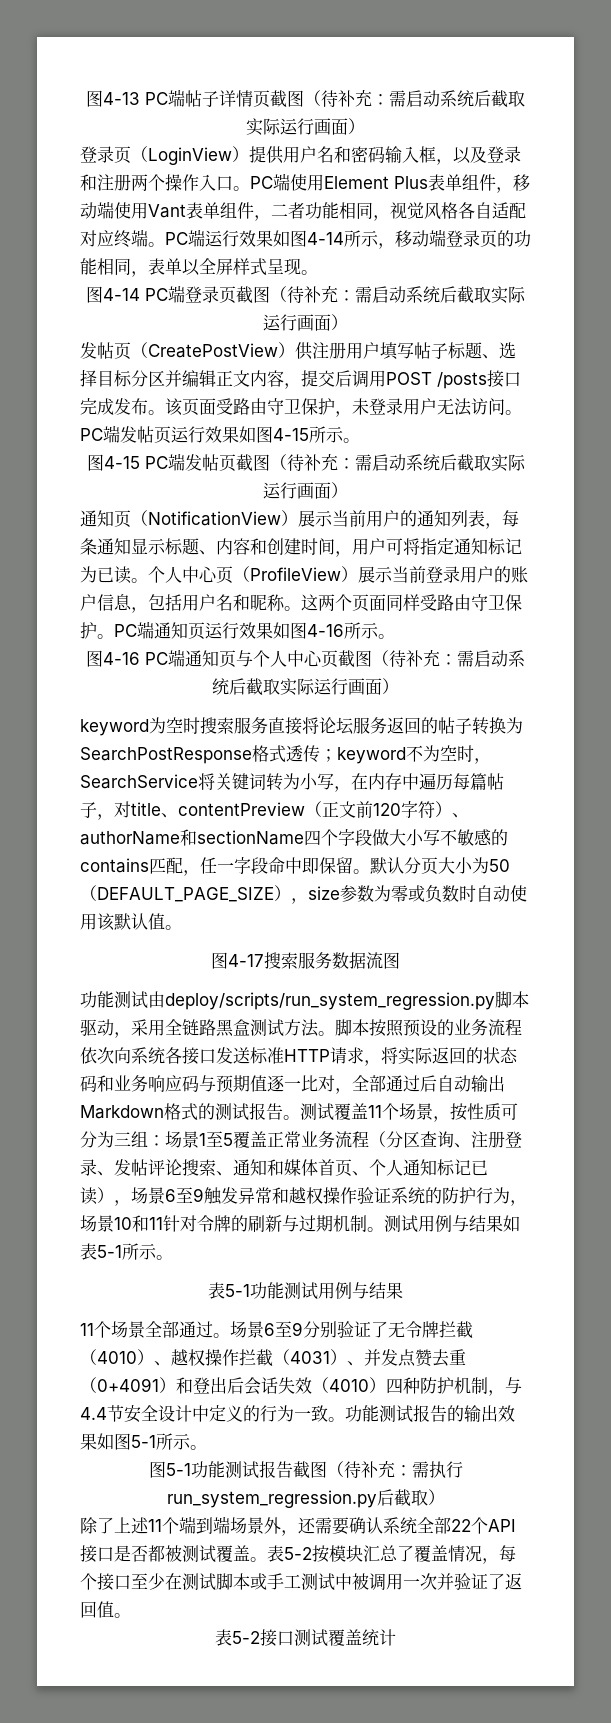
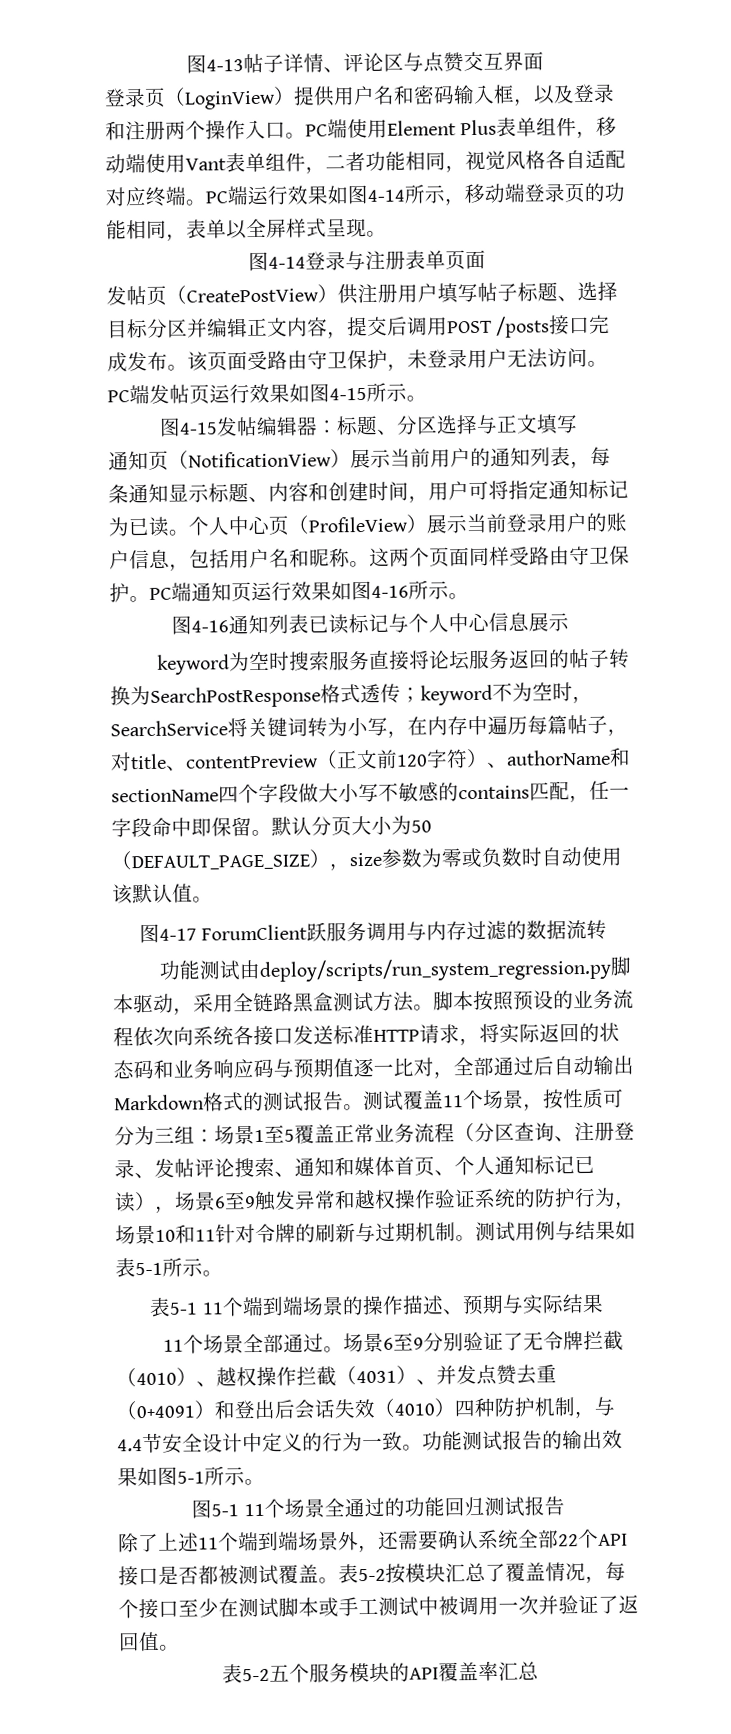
[145,89,185,107] PC端 -> (244, 65) none
[253,89,525,108] [246,118,365,136] 页截图（待补充：需启动系统后截取实际运行画面） -> [323,51,544,73] 、评论区与点赞交互界面
[145,285,526,304] [263,314,348,331] PC端登录页截图（待补充：需启动系统后截取实际运行画面） -> [305,249,486,271] 登录与注册表单页面
[144,453,526,472] [263,482,348,499] PC端发帖页截图（待补充：需启动系统后截取实际运行画面） -> [216,414,578,437] 发帖编辑器：标题、分区选择与正文填写
[145,649,525,668] [212,678,399,696] PC端通知页与个人中心页截图（待补充：需启动系统后截取实际运行画面） -> [228,612,569,635] 通知列表已读标记与个人中心信息展示
[264,952,400,969] 搜索服务数据流图 -> [201,919,608,942] ForumClient跃服务调用与内存过滤的数据流转
[250,1282,369,1300] 功能测试用例与 -> [201,1294,564,1317] 11个端到端场景的操作描述、预期与实际
[190,1460,463,1479] [166,1489,445,1508] 功能测试报告截图（待补充：需执行run_system_regression.py后截取） -> [243,1496,565,1518] 11个场景全通过的功能回归测试报告
[260,1629,396,1647] 接口测试覆盖统计 -> [268,1661,539,1683] 五个服务模块的API覆盖率汇总

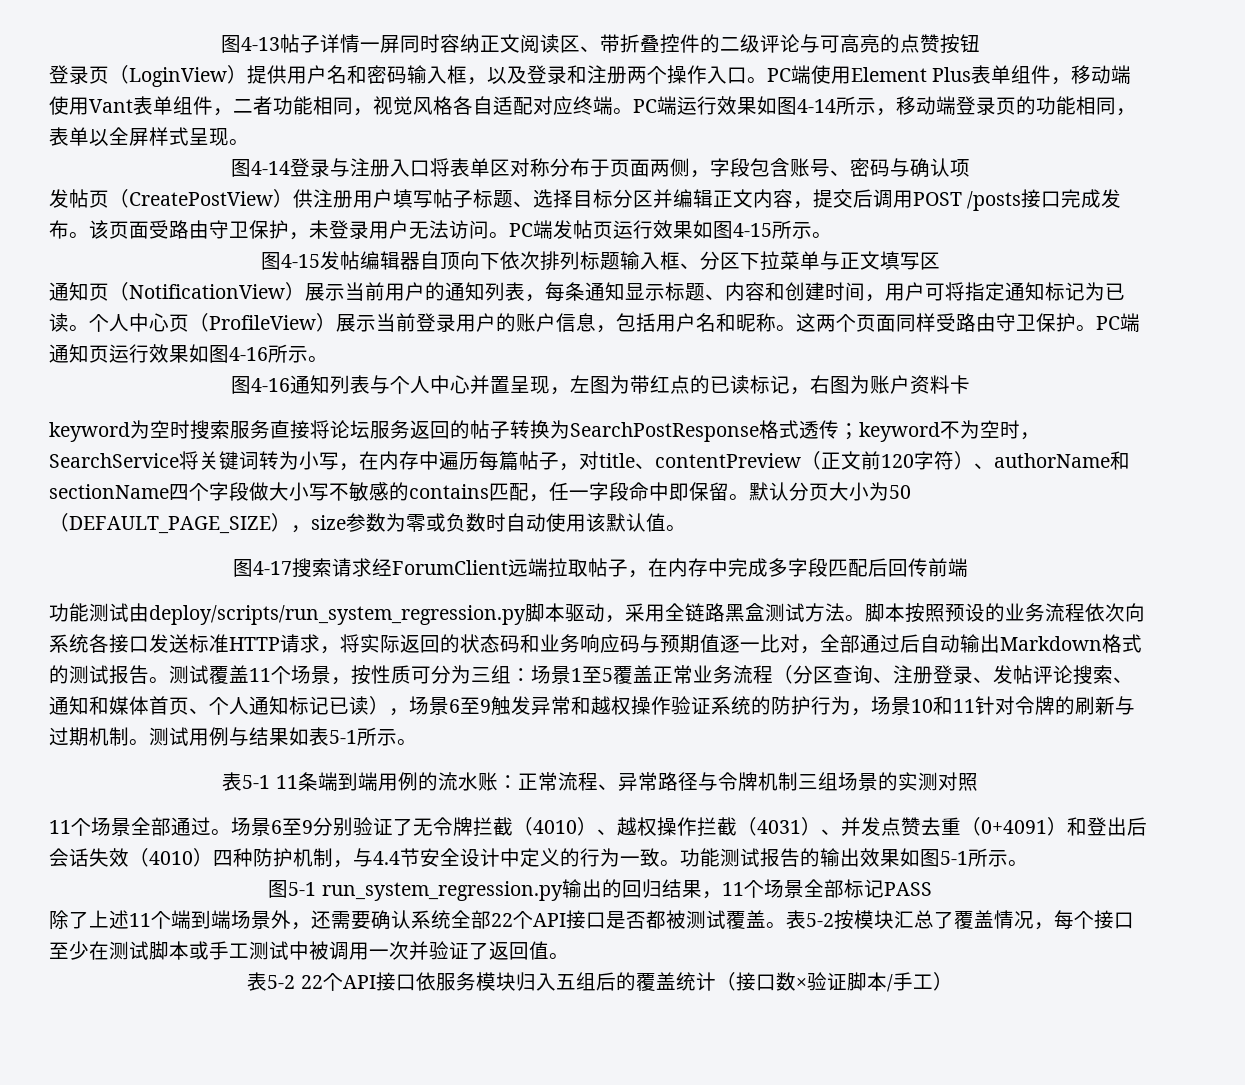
[323,51,544,73] 、评论区与点赞交互界面 -> [359,34,980,54] 一屏同时容纳正文阅读区、带折叠控件的二级评论与可高亮的点赞按钮
[405,249,486,271] 表单页面 -> [389,158,970,178] 入口将表单区对称分布于页面两侧，字段包含账号、密码与确认项
[316,414,478,436] ：标题、分区选择 -> [419,251,820,271] 自顶向下依次排列标题输入框、分区下拉菜单
(578, 424) none -> [919,252,940,270] 区
[308,613,389,635] 已读标记 -> (370, 384) none
[488,612,569,632] 信息展示 -> [469,375,970,395] 并置呈现，左图为带红点的已读标记，右图为账户资料卡
[201,919,608,942] ForumClient跃服务调用与内存过滤的数据流转 -> [291,558,968,578] 搜索请求经ForumClient远端拉取帖子，在内存中完成多字段匹配后回传前端
[221,1293,604,1317] 个端到端场景的操作描述、预期与实际结果 -> [297,772,978,791] 条端到端用例的流水账：正常流程、异常路径与令牌机制三组场景的实测对照
[243,1496,565,1518] 11个场景全通过的功能回归测试报告 -> [321,879,932,901] run_system_regression.py输出的回归结果，11个场景全部标记PASS
[268,1661,539,1683] 五个服务模块的API覆盖率汇总 -> [300,972,953,992] 22个API接口依服务模块归入五组后的覆盖统计（接口数×验证脚本/手工）

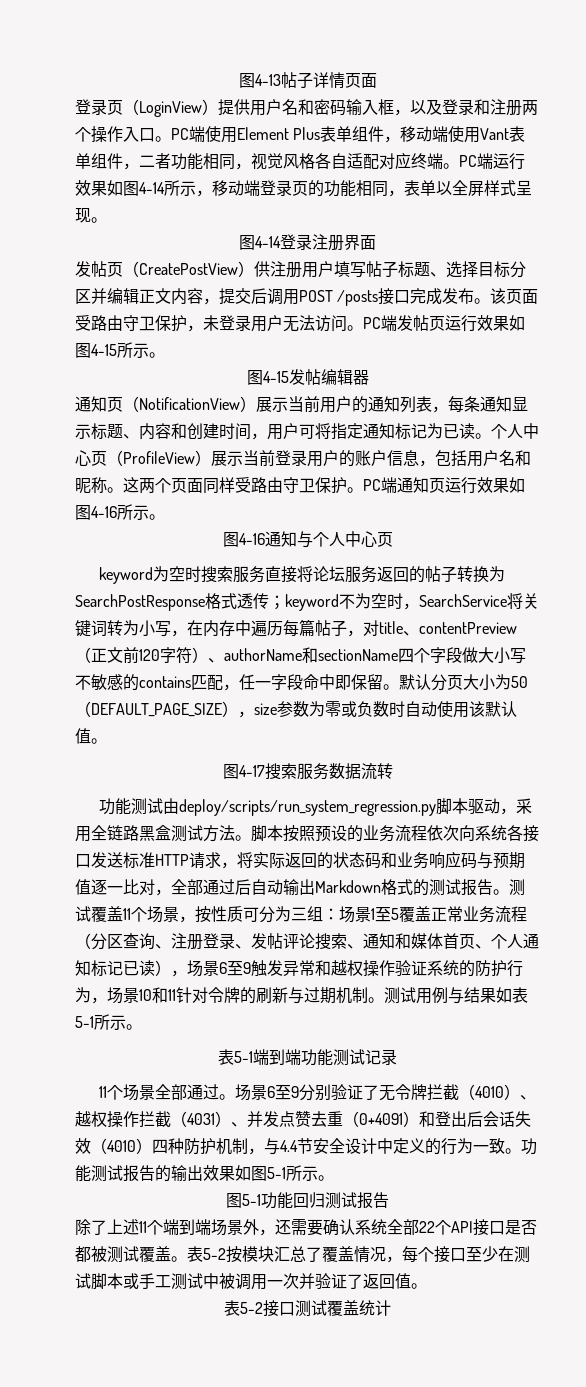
[359,34,980,54] 一屏同时容纳正文阅读区、带折叠控件的二级评论与可高亮的点赞按钮 -> [344,73,377,88] 页面
[329,158,970,178] 与注册入口将表单区对称分布于页面两侧，字段包含账号、密码与确认项 -> [312,234,376,251] 注册界面
[419,251,940,271] 自顶向下依次排列标题输入框、分区下拉菜单与正文填写区 -> (369, 377) none
[329,375,370,394] 列表 -> (297, 539) none
[469,375,970,395] 并置呈现，左图为带红点的已读标记，右图为账户资料卡 -> [376,532,393,547] 页
[331,558,968,578] 请求经ForumClient远端拉取帖子，在内存中完成多字段匹配后回传前端 -> [296,763,393,780] 服务数据流转
[275,772,978,791] 11条端到端用例的流水账：正常流程、异常路径与令牌机制三组场景的实测对照 -> [253,1049,397,1066] 端到端功能测试记录
[321,879,932,901] run_system_regression.py输出的回归结果，11个场景全部标记PASS -> [261,1192,389,1209] 功能回归测试报告
[300,972,953,992] 22个API接口依服务模块归入五组后的覆盖统计（接口数×验证脚本/手工） -> [263,1300,391,1317] 接口测试覆盖统计

